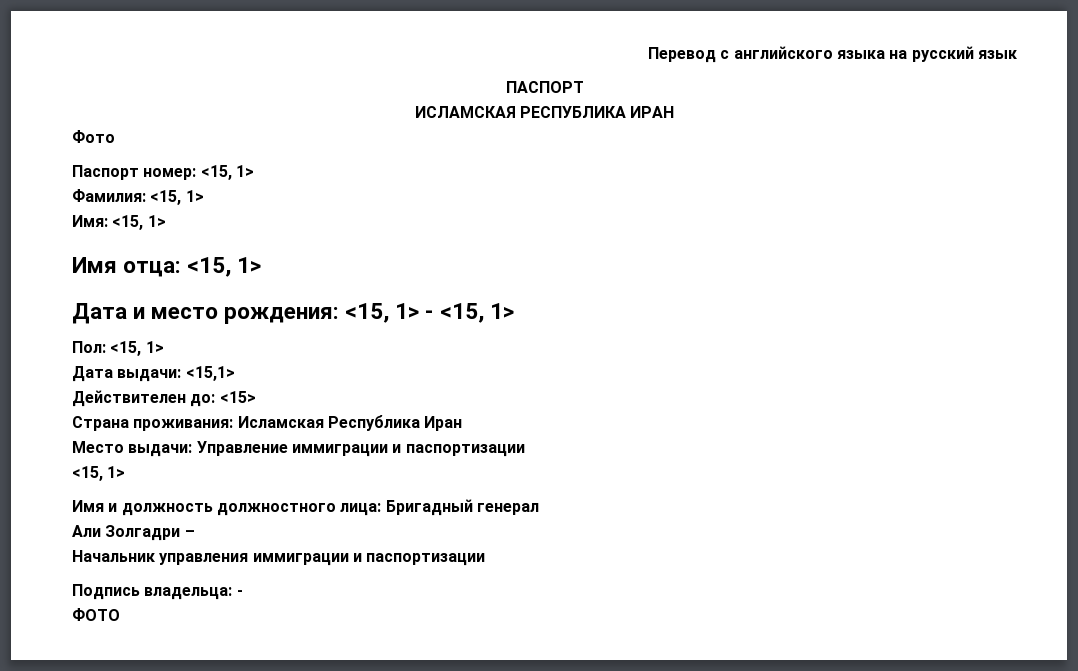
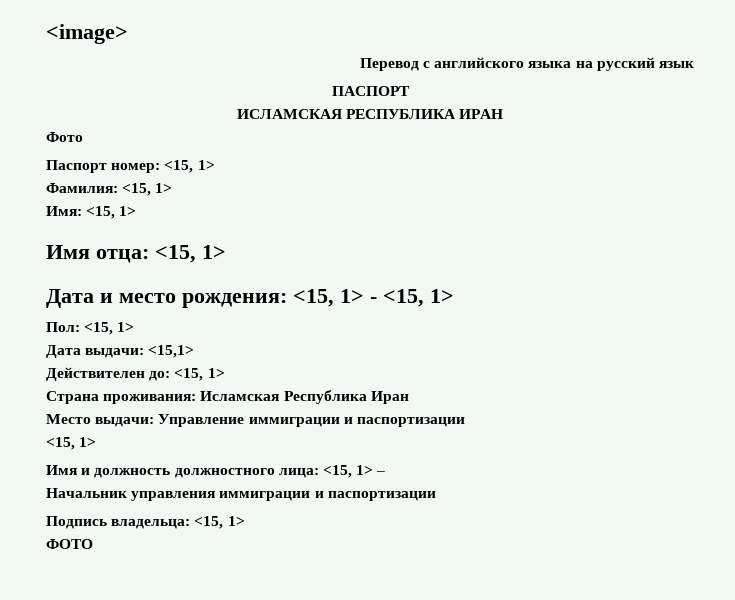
(648, 55) none -> [46,24,128,44] <image> //
[219,391,256,403] <15> -> [174,368,225,381] <15, 1>
[385,499,539,516] [72,525,181,541] Бригадный генерал // Али Золгадри -> [322,465,374,478] <15, 1>
[236,590,243,596] - -> [194,516,245,529] <15, 1>

